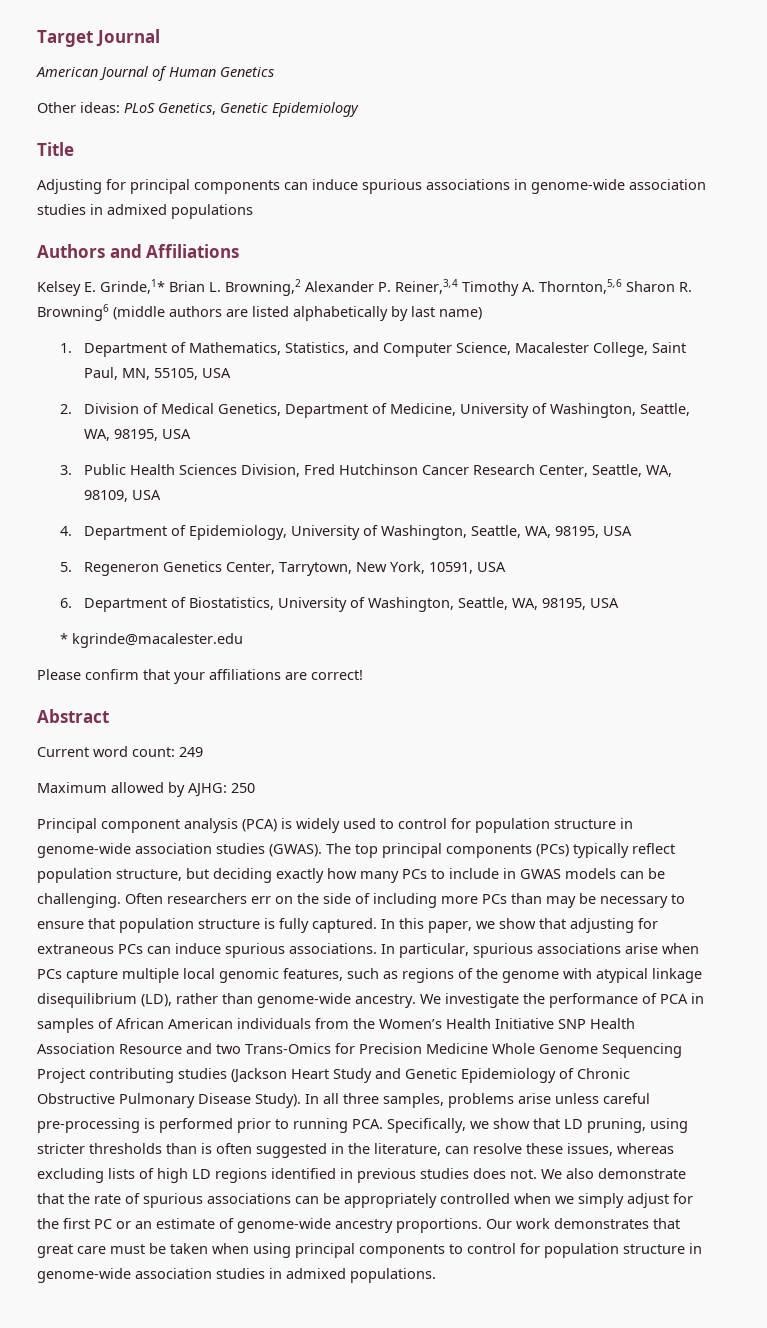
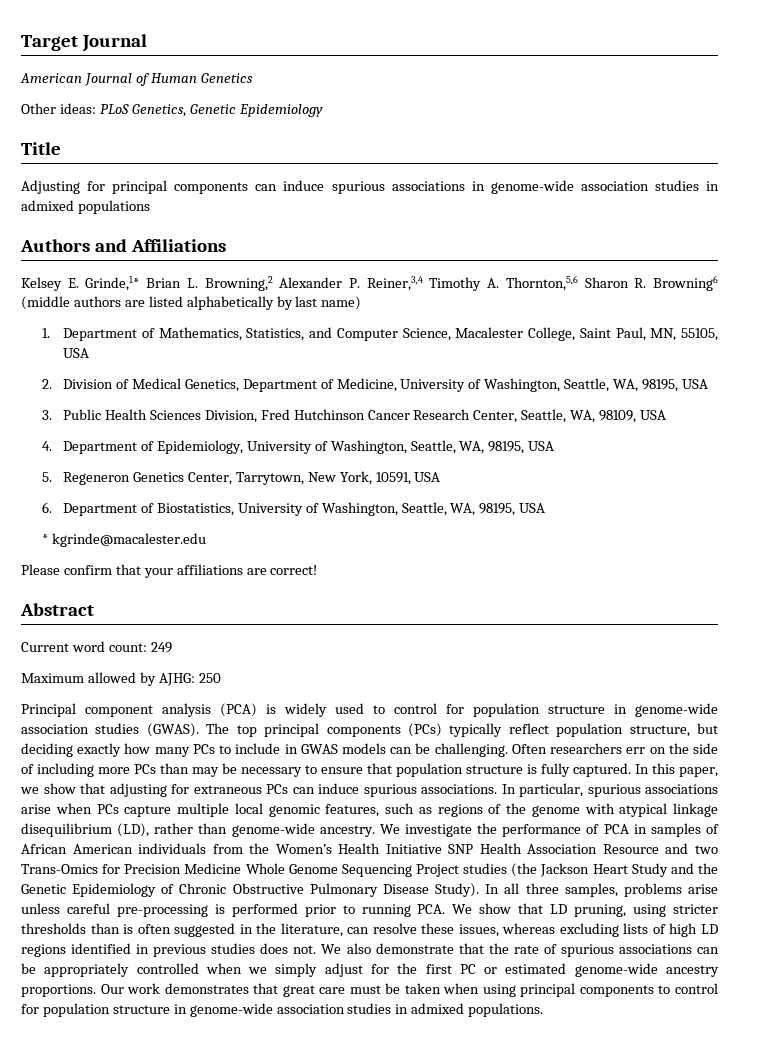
[89,1068,287,1083] contributing studies (Jackson -> [463,863,590,877] studies (the Jackson
(401, 1073) none -> [698,863,718,874] the
[387,1118,489,1133] Specifically, we -> [452,904,473,914] We
[135,1218,234,1229] an estimate of -> [505,963,567,974] estimated

